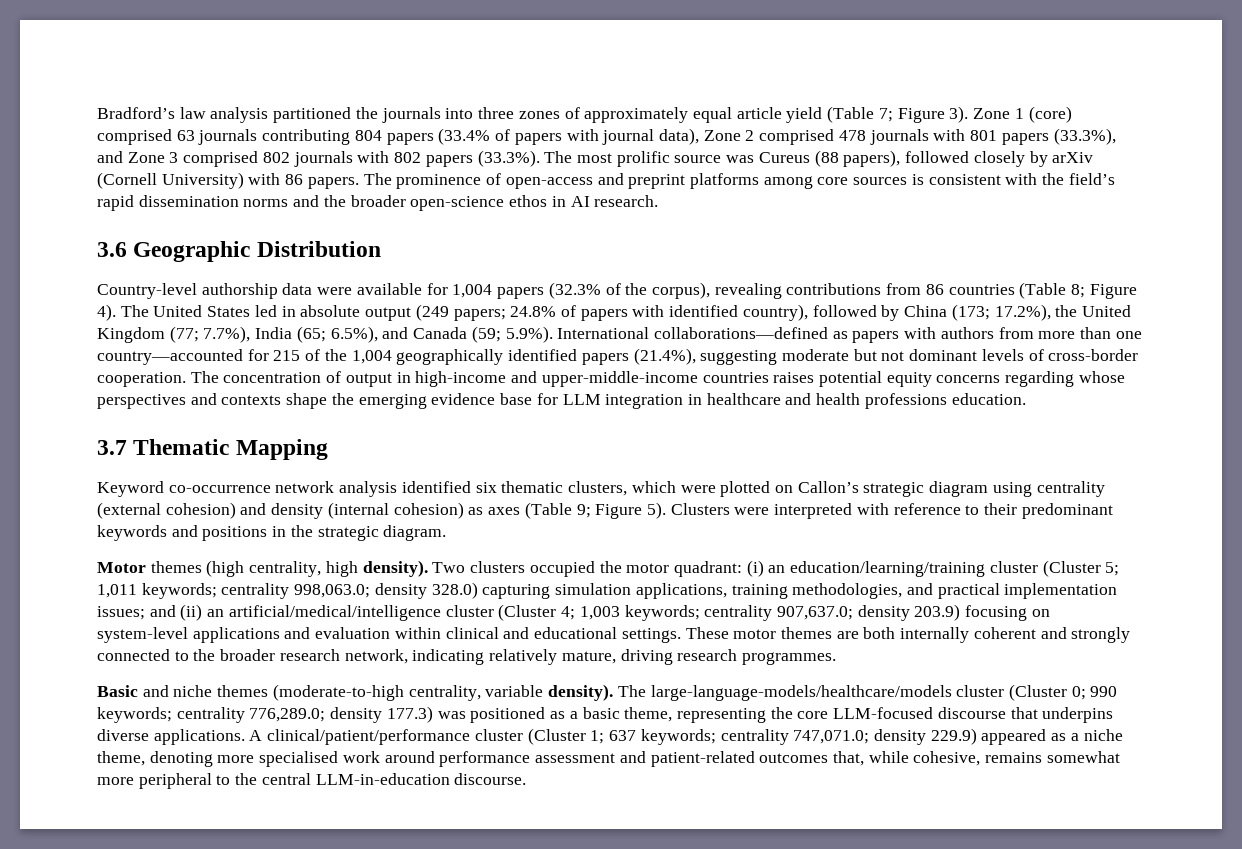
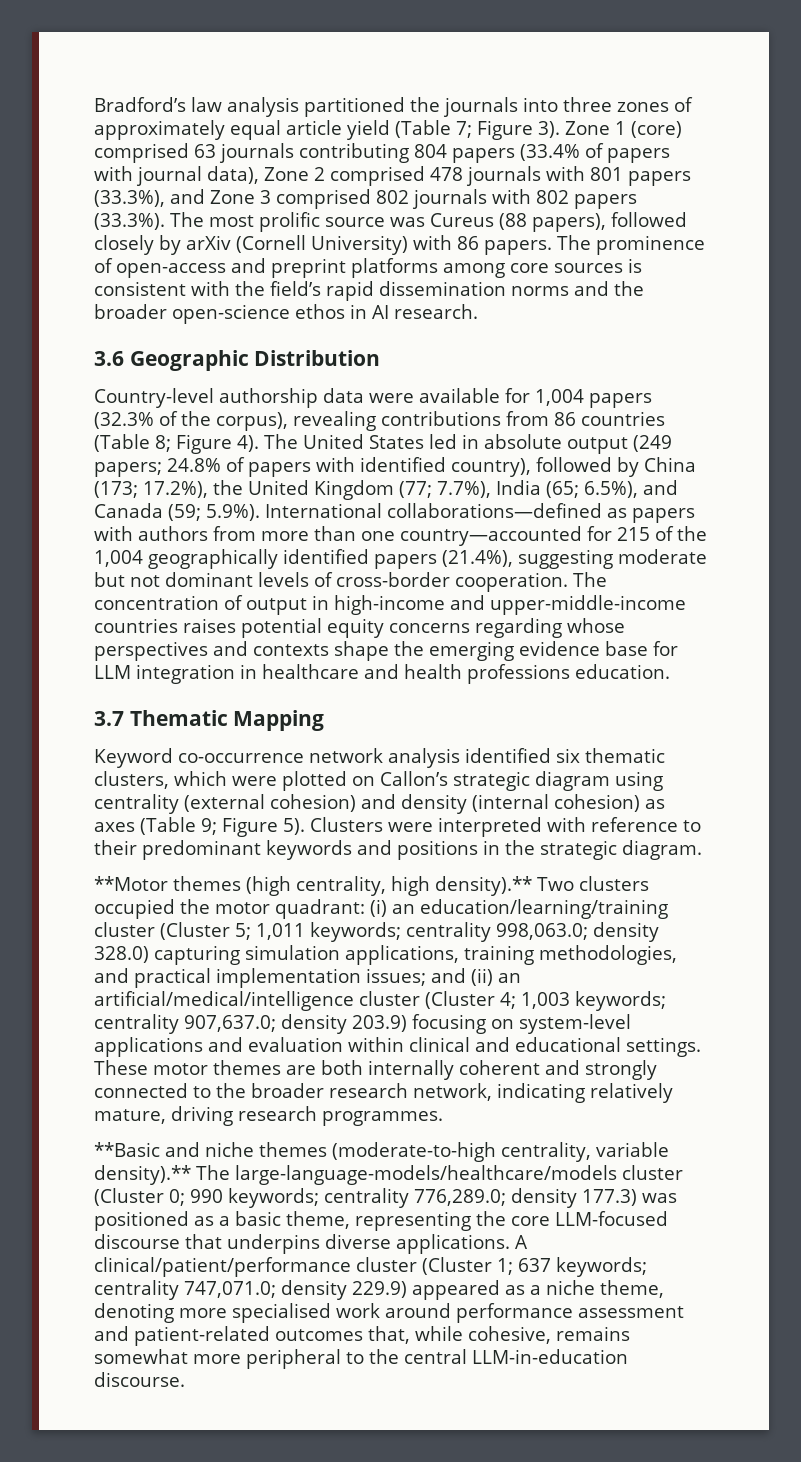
[97,562,146,573] Motor -> [94,876,168,891] **Motor
[362,560,428,577] density). -> [434,876,532,896] density).**
[97,685,138,697] Basic -> [94,1142,160,1157] **Basic
[548,684,614,701] density). -> [94,1165,191,1185] density).**

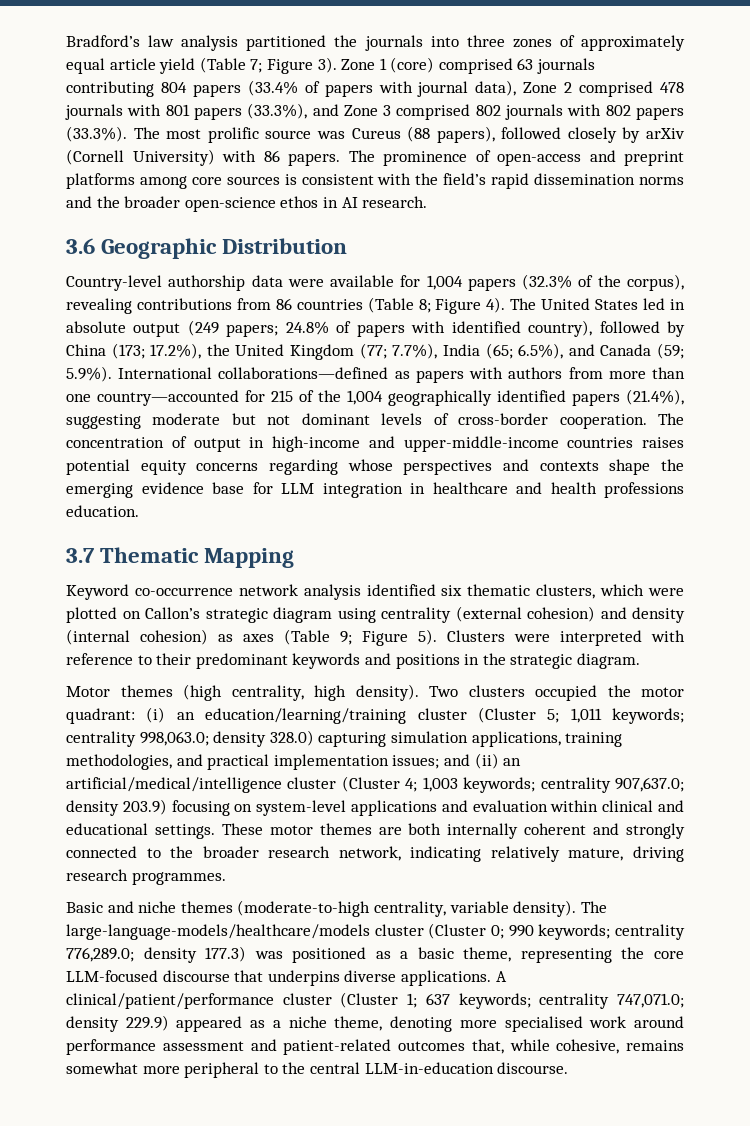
[94,876,168,891] **Motor -> [66,686,110,697] Motor
[434,876,532,896] density).** -> [355,684,419,701] density).
[94,1142,160,1157] **Basic -> [66,902,103,913] Basic
[94,1165,191,1185] density).** -> [513,900,577,917] density).

